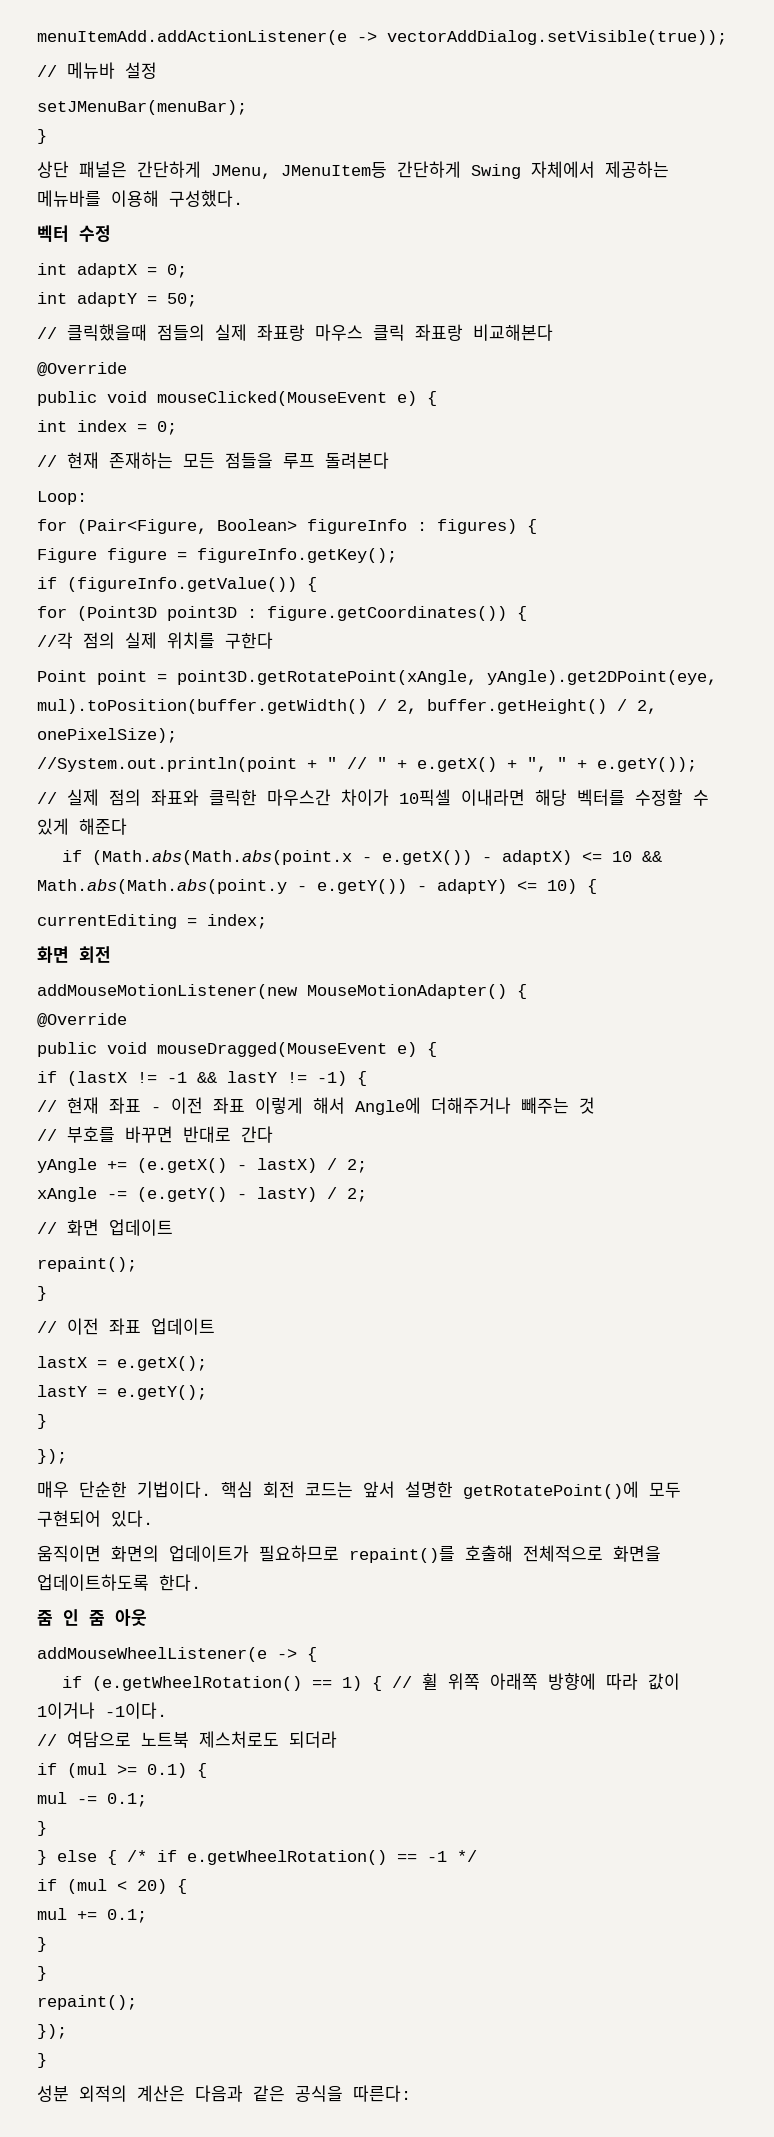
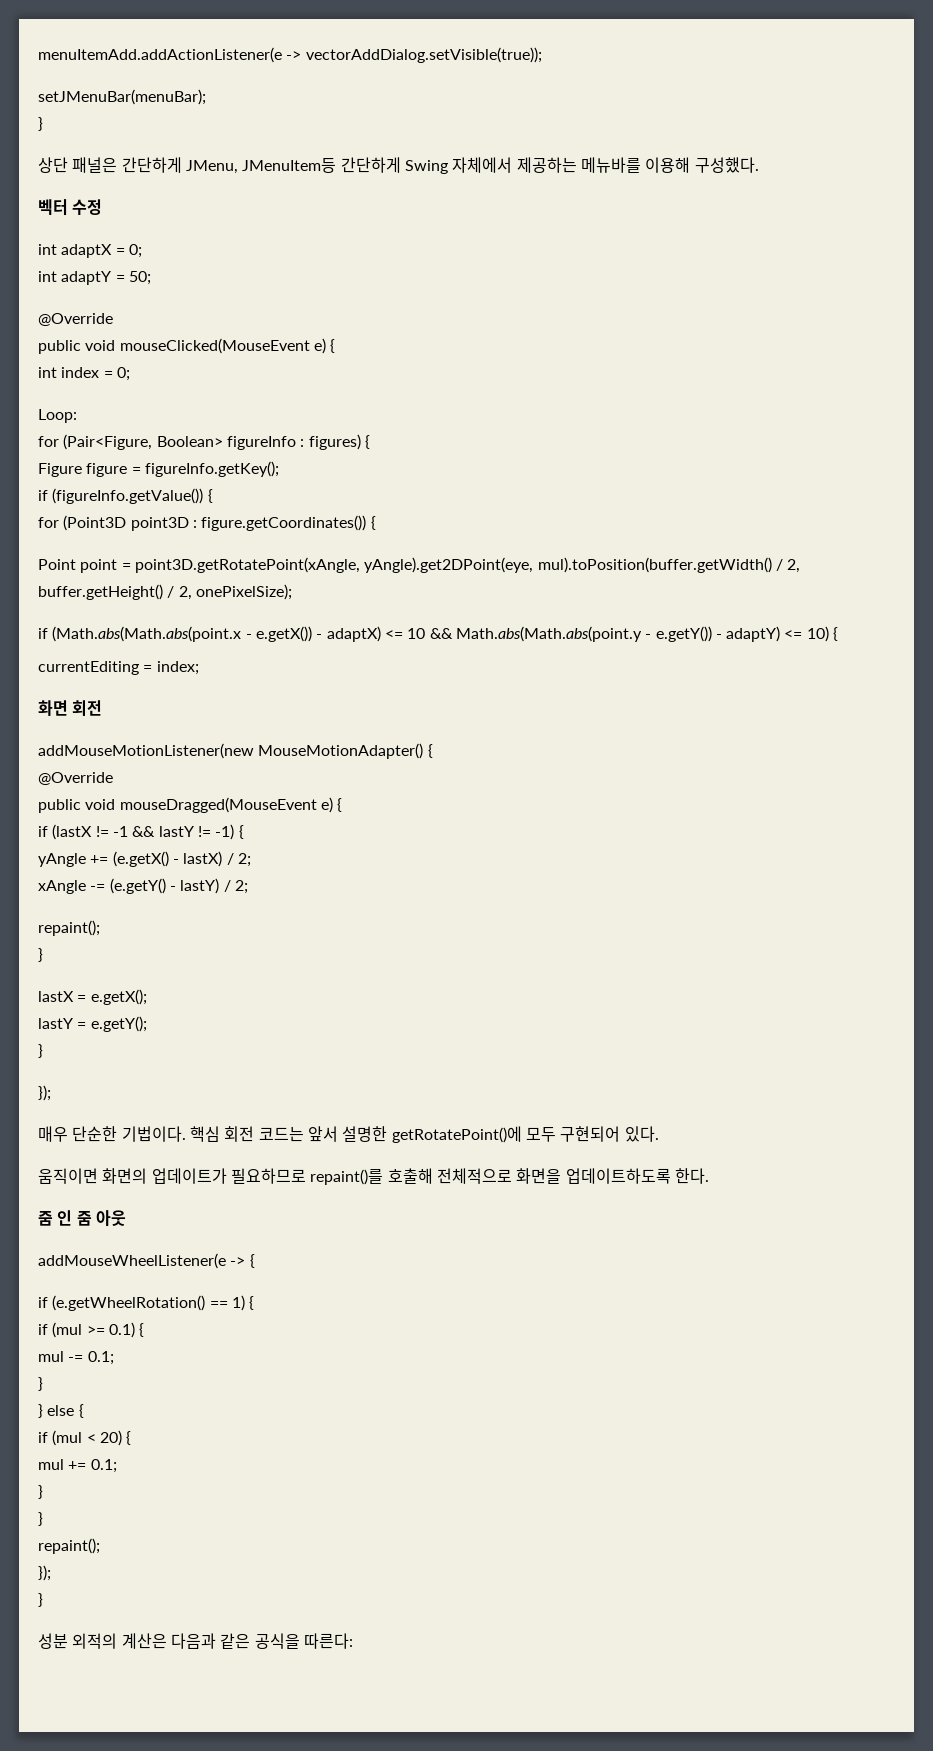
[37,62,157,79] // // 메뉴바 설정 -> (542, 55) none
[37,324,553,341] // // 클릭했을때 점들의 실제 좌표랑 마우스 클릭 좌표랑 비교해본다 -> (151, 278) none
[37,452,389,469] // // 현재 존재하는 모든 점들을 루프 돌려본다 -> (130, 374) none
[37,632,273,649] // //각 점의 실제 위치를 구한다 -> (376, 523) none
[37,757,697,772] [37,789,709,806] [37,818,127,835] // //System.out.println(point + " // " + e.getX() + ", " + e.getY()); // // 실제 점의 좌표와 클릭한 마우스간 차이가 10픽셀 이내라면 해당 벡터를 수정할 수 있게 해준다 -> (292, 592) none
[37,1097,595,1115] [37,1126,273,1143] // // 현재 좌표 - 이전 좌표 이렇게 해서 Angle에 더해주거나 빼주는 것 // // 부호를 바꾸면 반대로 간다 -> (244, 832) none
[37,1219,173,1236] // // 화면 업데이트 -> (248, 887) none
[37,1318,215,1335] // // 이전 좌표 업데이트 -> (43, 955) none
[392,1673,681,1690] [37,1702,167,1719] [37,1731,337,1748] // 휠 위쪽 아래쪽 방향에 따라 값이 1이거나 -1이다. // // 여담으로 노트북 제스처로도 되더라 -> (255, 1303) none
[127,1850,477,1865] /* if e.getWheelRotation() == -1 */ -> (84, 1411) none

